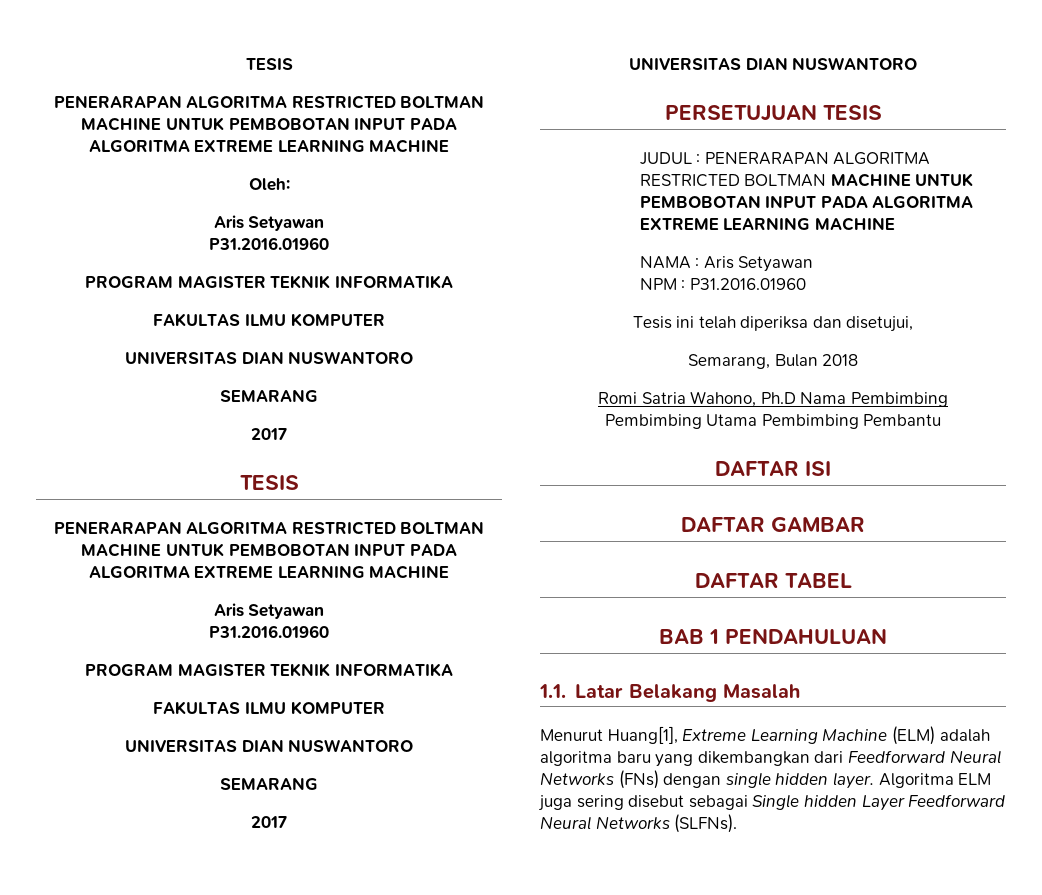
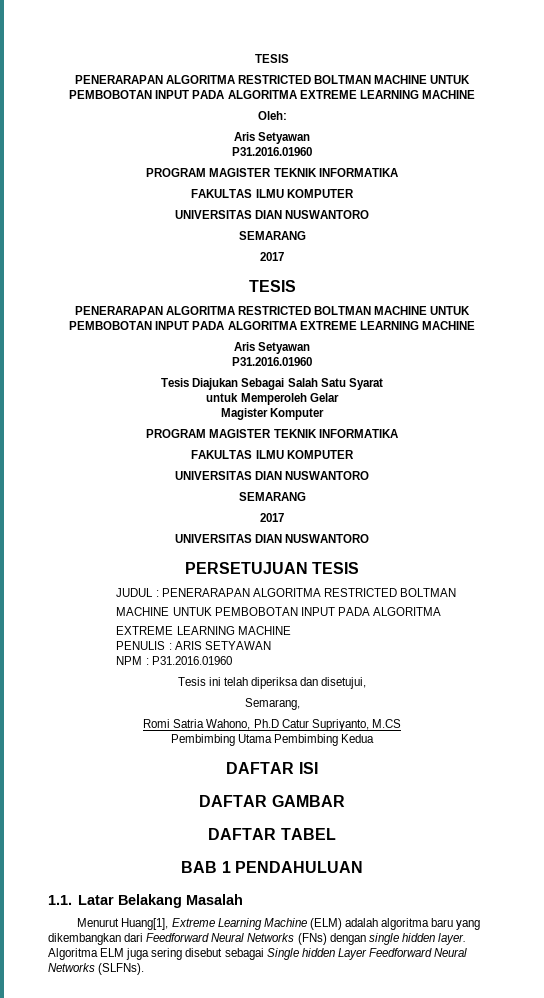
(329, 631) none -> [161,378,383,390] [206,393,339,405] [220,408,325,420] // Tesis Diajukan Sebagai Salah Satu Syarat // untuk Memperoleh Gelar // Magister Komputer
[830,173,974,187] [639,195,974,208] [639,217,895,231] [639,256,814,272] MACHINE UNTUK PEMBOBOTAN INPUT PADA ALGORITMA EXTREME LEARNING MACHINE // NAMA : Aris Setyawan -> [116,607,441,616] [116,626,291,635] [116,641,271,650] // MACHINE UNTUK PEMBOBOTAN INPUT PADA ALGORITMA // EXTREME LEARNING MACHINE // PENULIS : ARIS SETYAWAN
[774,354,859,367] Bulan 2018 -> (300, 704) none
[800,392,948,407] Nama Pembimbing -> [281,719,401,731] Catur Supriyanto, M.CS
[863,414,942,426] Pembantu -> [341,734,375,743] Kedua

